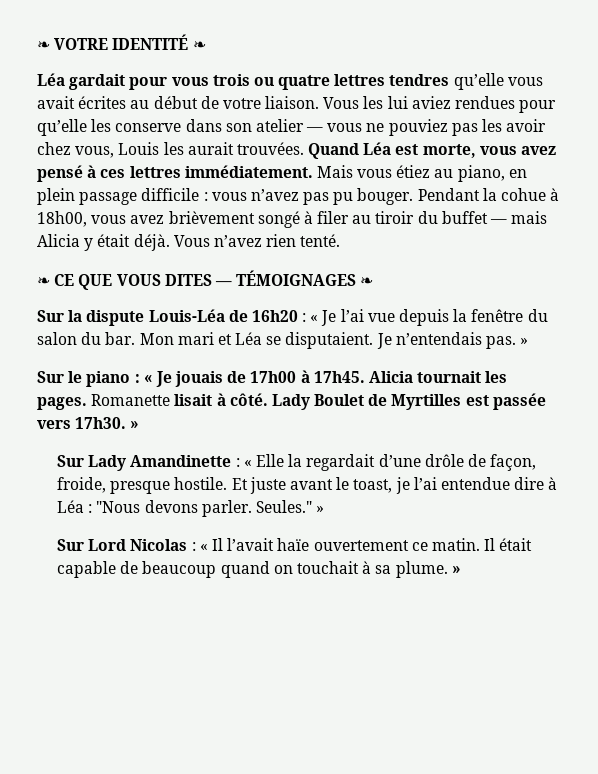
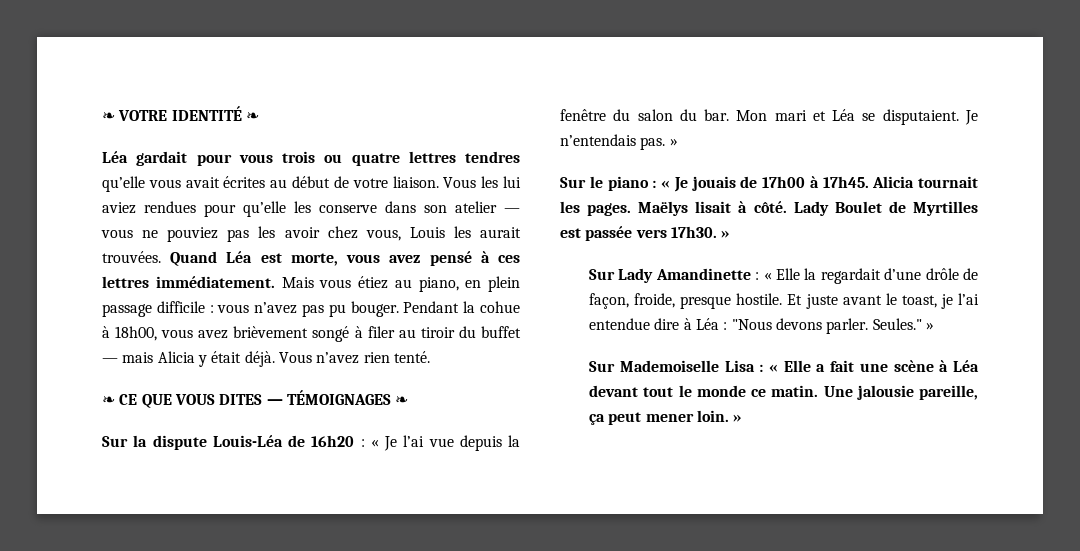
[91,394,171,406] Romanette -> [638,201,689,216] Maëlys
[88,538,533,551] [57,561,448,578] Lord Nicolas : « Il l’avait haïe ouvertement ce matin. Il était capable de beaucoup quand on touchait à sa plume. -> [619,360,979,372] [589,385,978,400] [589,410,730,425] Mademoiselle Lisa : « Elle a fait une scène à Léa devant tout le monde ce matin. Une jalousie pareille, ça peut mener loin.

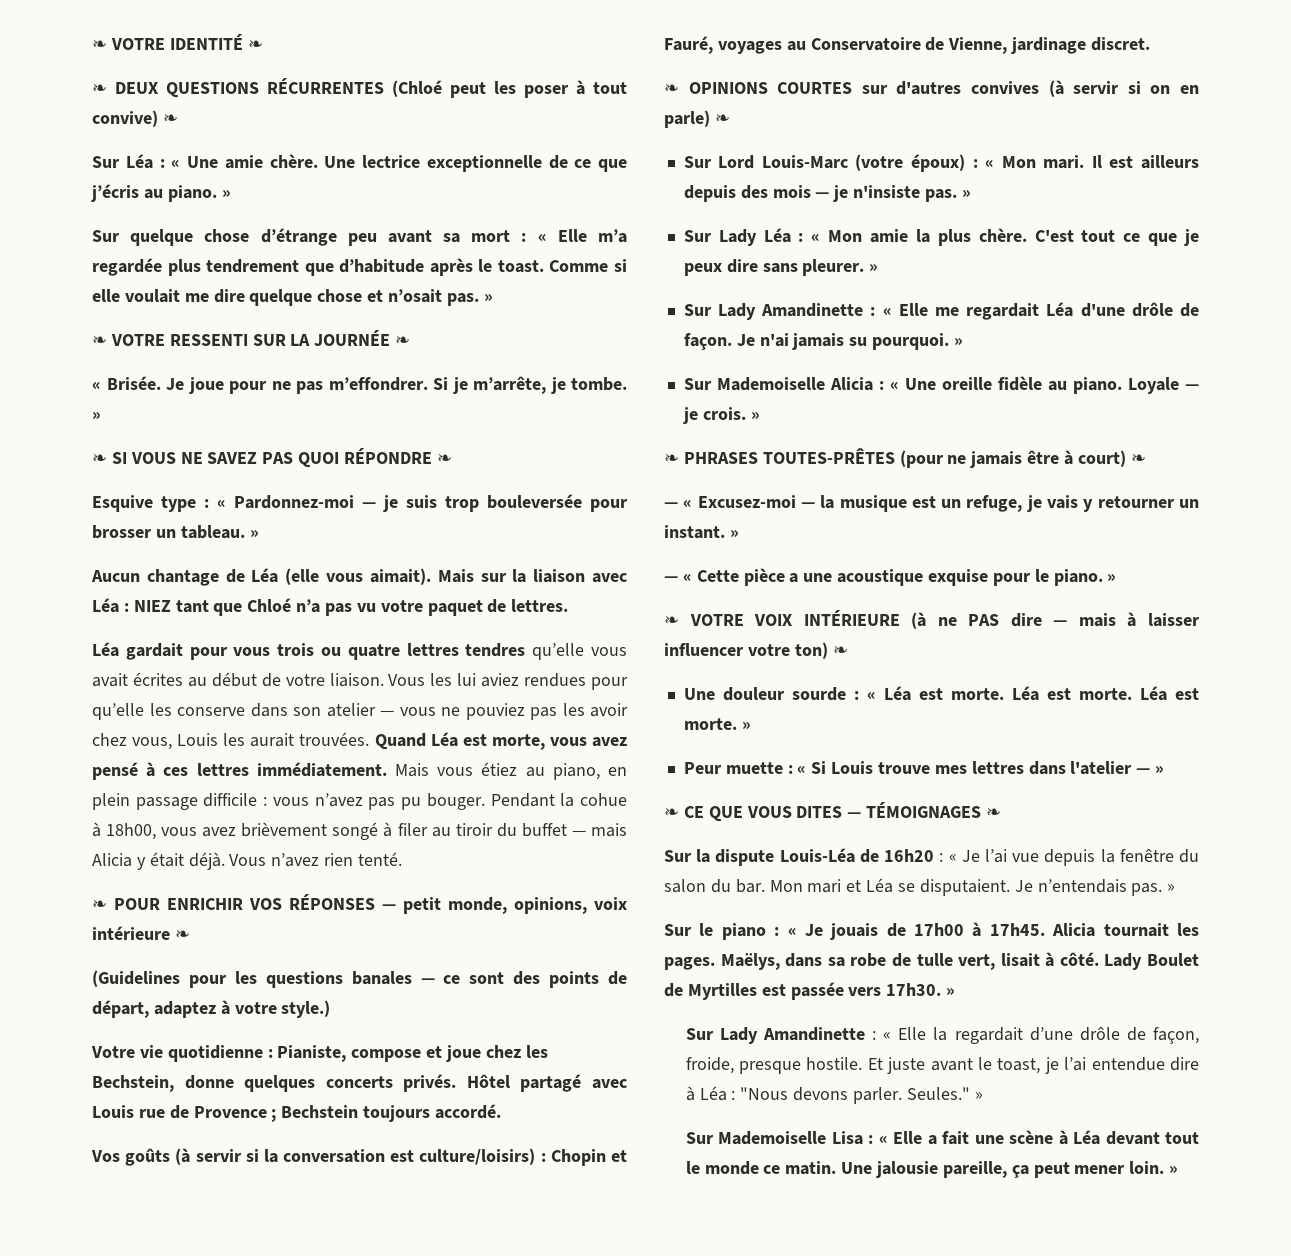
(259, 116) none -> [92,78,627,98] [92,110,178,127] [92,154,627,172] [91,184,231,202] [92,228,627,246] [92,258,627,276] [92,289,493,306] [92,330,411,346] [92,376,627,394] [92,411,101,420] [92,448,452,468] [92,494,628,512] [92,525,259,539] [91,568,627,586] [92,598,569,616] // ❧ DEUX QUESTIONS RÉCURRENTES (Chloé peut les poser à tout convive) ❧ // Sur Léa : « Une amie chère. Une lectrice exceptionnelle de ce que j’écris au piano. » // Sur quelque chose d’étrange peu avant sa mort : « Elle m’a regardée plus tendrement que d’habitude après le toast. Comme si elle voulait me dire quelque chose et n’osait pas. » // ❧ VOTRE RESSENTI SUR LA JOURNÉE ❧ // « Brisée. Je joue pour ne pas m’effondrer. Si je m’arrête, je tombe. » // ❧ SI VOUS NE SAVEZ PAS QUOI RÉPONDRE ❧ // Esquive type : « Pardonnez-moi — je suis trop bouleversée pour brosser un tableau. » // Aucun chantage de Léa (elle vous aimait). Mais sur la liaison avec Léa : NIEZ tant que Chloé n’a pas vu votre paquet de lettres.
(430, 357) none -> [92,894,627,914] [92,926,190,940] [92,970,627,988] [92,1000,331,1018] [91,1045,548,1062] [92,1074,627,1092] [92,1104,502,1122] [91,1148,627,1166] [664,36,1151,54] [664,80,1199,97] [664,110,730,128] [683,154,1199,172] [683,185,971,202] [683,228,1199,246] [683,259,879,276] [683,302,1199,320] [683,333,963,351] [683,376,1199,394] [682,407,760,424] [664,448,1146,468] [664,495,1199,512] [664,525,739,539] [664,568,1117,586] [664,610,1200,629] [664,642,848,659] [683,686,1199,701] [683,718,751,730] [683,761,1165,775] // ❧ POUR ENRICHIR VOS RÉPONSES — petit monde, opinions, voix intérieure ❧ // (Guidelines pour les questions banales — ce sont des points de départ, adaptez à votre style.) // Votre vie quotidienne : Pianiste, compose et joue chez les Bechstein, donne quelques concerts privés. Hôtel partagé avec Louis rue de Provence ; Bechstein toujours accordé. // Vos goûts (à servir si la conversation est culture/loisirs) : Chopin et Fauré, voyages au Conservatoire de Vienne, jardinage discret. // ❧ OPINIONS COURTES sur d'autres convives (à servir si on en parle) ❧ // Sur Lord Louis-Marc (votre époux) : « Mon mari. Il est ailleurs depuis des mois — je n'insiste pas. » // Sur Lady Léa : « Mon amie la plus chère. C'est tout ce que je peux dire sans pleurer. » // Sur Lady Amandinette : « Elle me regardait Léa d'une drôle de façon. Je n'ai jamais su pourquoi. » // Sur Mademoiselle Alicia : « Une oreille fidèle au piano. Loyale — je crois. » // ❧ PHRASES TOUTES-PRÊTES (pour ne jamais être à court) ❧ // — « Excusez-moi — la musique est un refuge, je vais y retourner un instant. » // — « Cette pièce a une acoustique exquise pour le piano. » // ❧ VOTRE VOIX INTÉRIEURE (à ne PAS dire — mais à laisser influencer votre ton) ❧ // Une douleur sourde : « Léa est morte. Léa est morte. Léa est morte. » // Peur muette : « Si Louis trouve mes lettres dans l'atelier — »
[638,201,689,216] Maëlys -> [720,953,996,970] Maëlys, dans sa robe de tulle vert,

